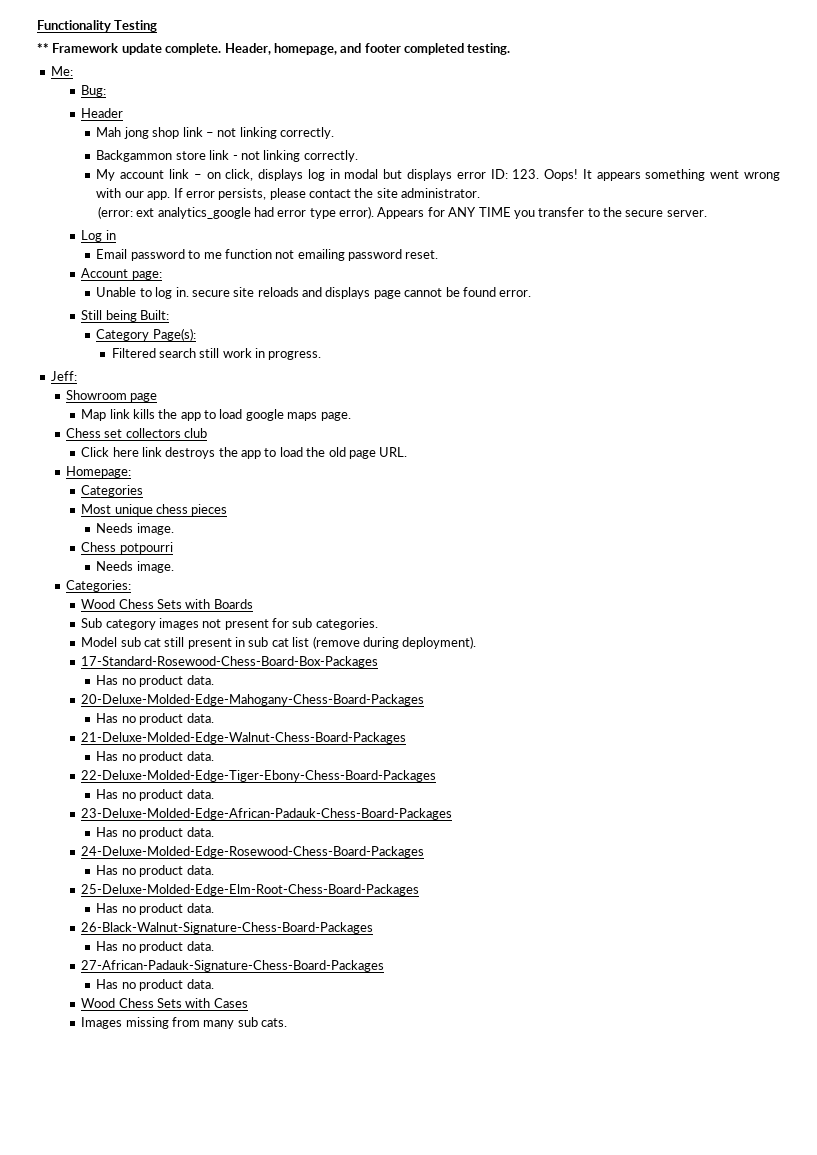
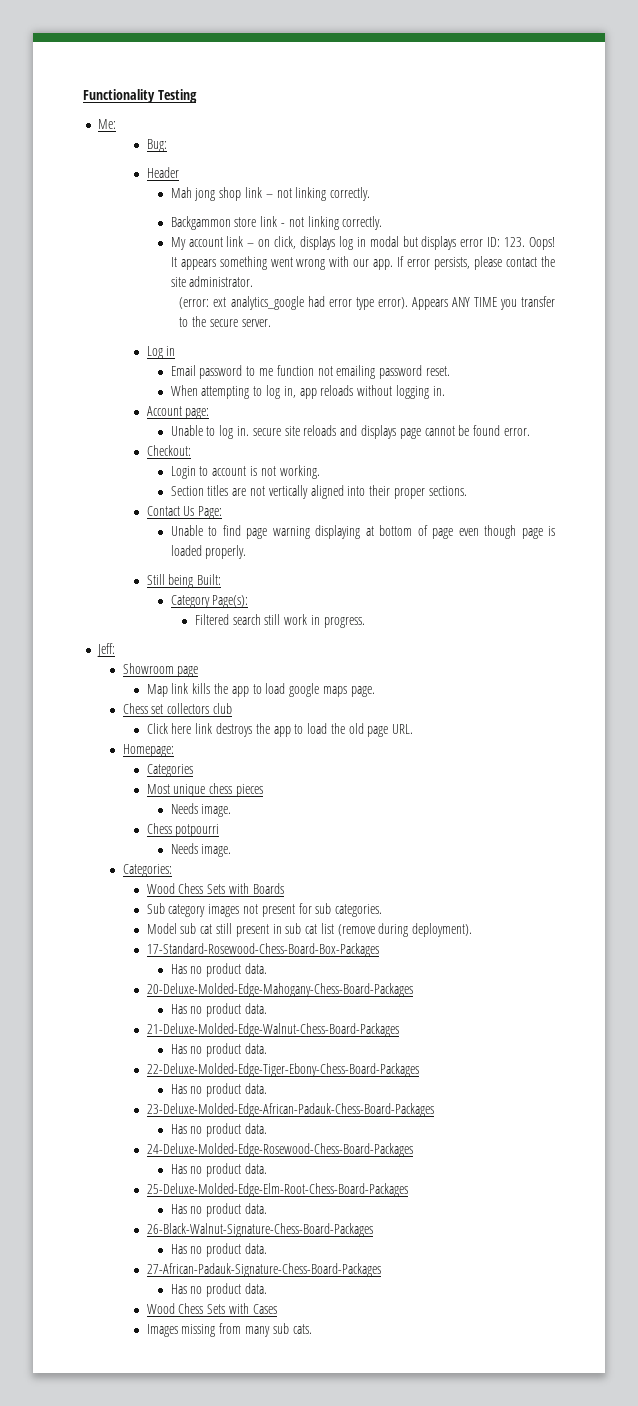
[37,43,511,55] // ** Framework update complete. Header, homepage, and footer completed testing. -> (197, 96) none
[427,207,445,217] for -> (448, 303) none
(439, 254) none -> [170,385,445,399] // When attempting to log in, app reloads without logging in.
(532, 293) none -> [146,445,191,456] [170,465,320,479] [170,485,467,499] [146,506,223,519] [170,525,555,539] [170,545,247,559] // Checkout: // Login to account is not working. // Section titles are not vertically aligned into their proper sections. // Contact Us Page: // Unable to find page warning displaying at bottom of page even though page is loaded properly.

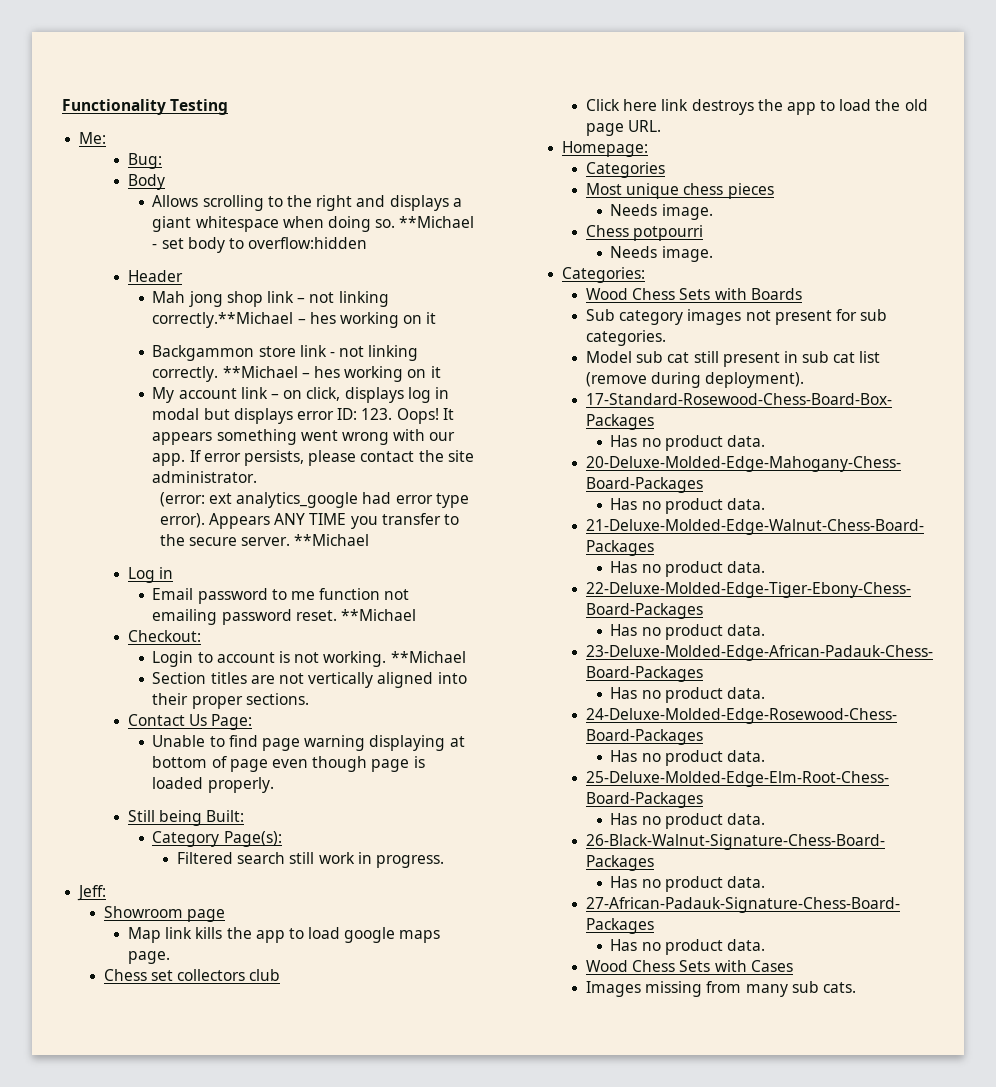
(167, 145) none -> [128,174,166,190] [152,195,462,211] [152,216,475,232] [152,237,368,253] // Body // Allows scrolling to the right and displays a giant whitespace when doing so. **Michael - set body to overflow:hidden
[330,187,371,201] correctly. -> [152,312,437,328] correctly.**Michael – hes working on it
(383, 223) none -> [222,366,441,382] **Michael – hes working on it
(271, 323) none -> [294,534,370,546] **Michael
[170,385,445,399] [146,406,210,419] [170,425,530,439] // When attempting to log in, app reloads without logging in. // Account page: // Unable to log in. secure site reloads and displays page cannot be found error. -> [341,609,417,621] **Michael
(320, 472) none -> [390,651,466,663] **Michael

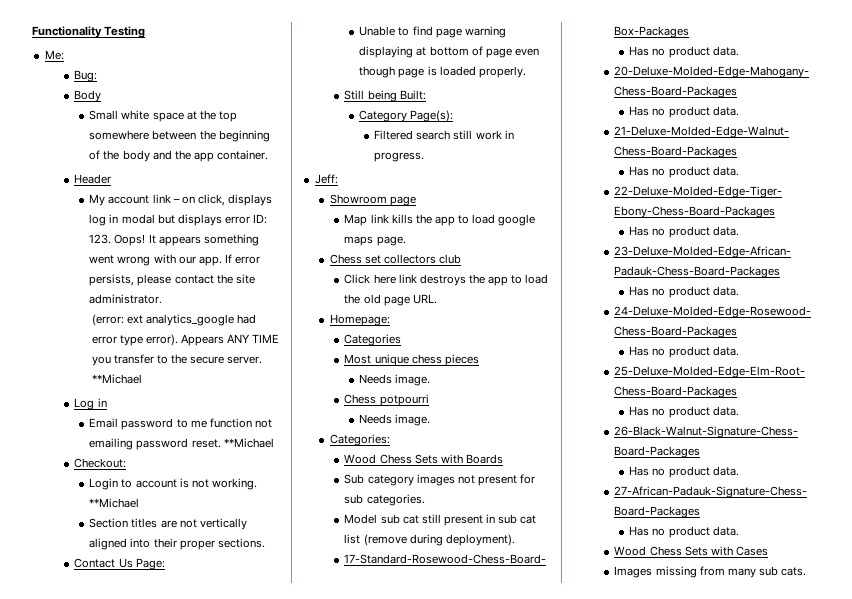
[152,195,462,211] [152,216,475,232] [152,237,368,253] [128,270,184,282] [152,291,389,307] [152,312,437,328] [152,345,419,361] [152,366,441,382] Allows scrolling to the right and displays a giant whitespace when doing so. **Michael - set body to overflow:hidden // Header // Mah jong shop link – not linking correctly.**Michael – hes working on it // Backgammon store link - not linking correctly. **Michael – hes working on it -> [89,110,237,122] [89,130,270,142] [89,150,268,162] [74,174,112,184] Small white space at the top somewhere between the beginning of the body and the app container. // Header

